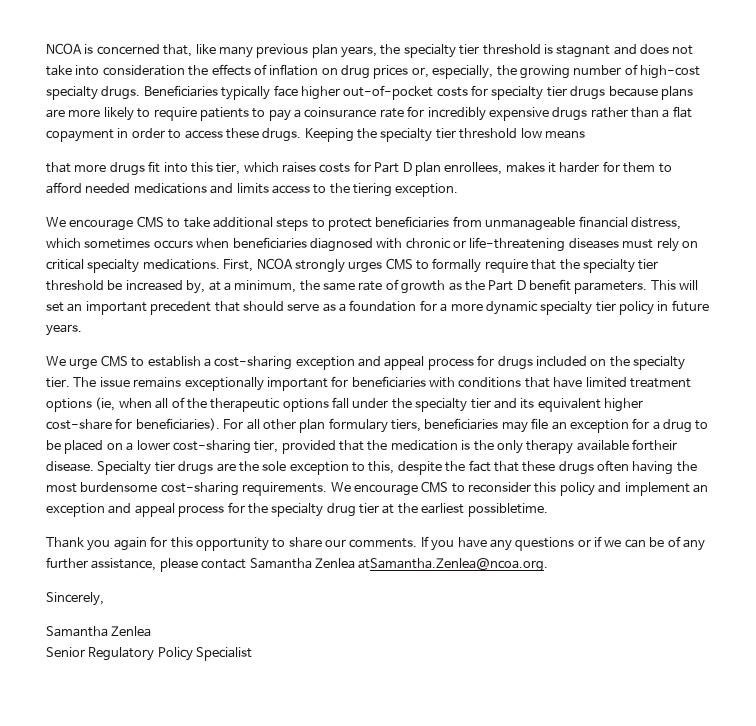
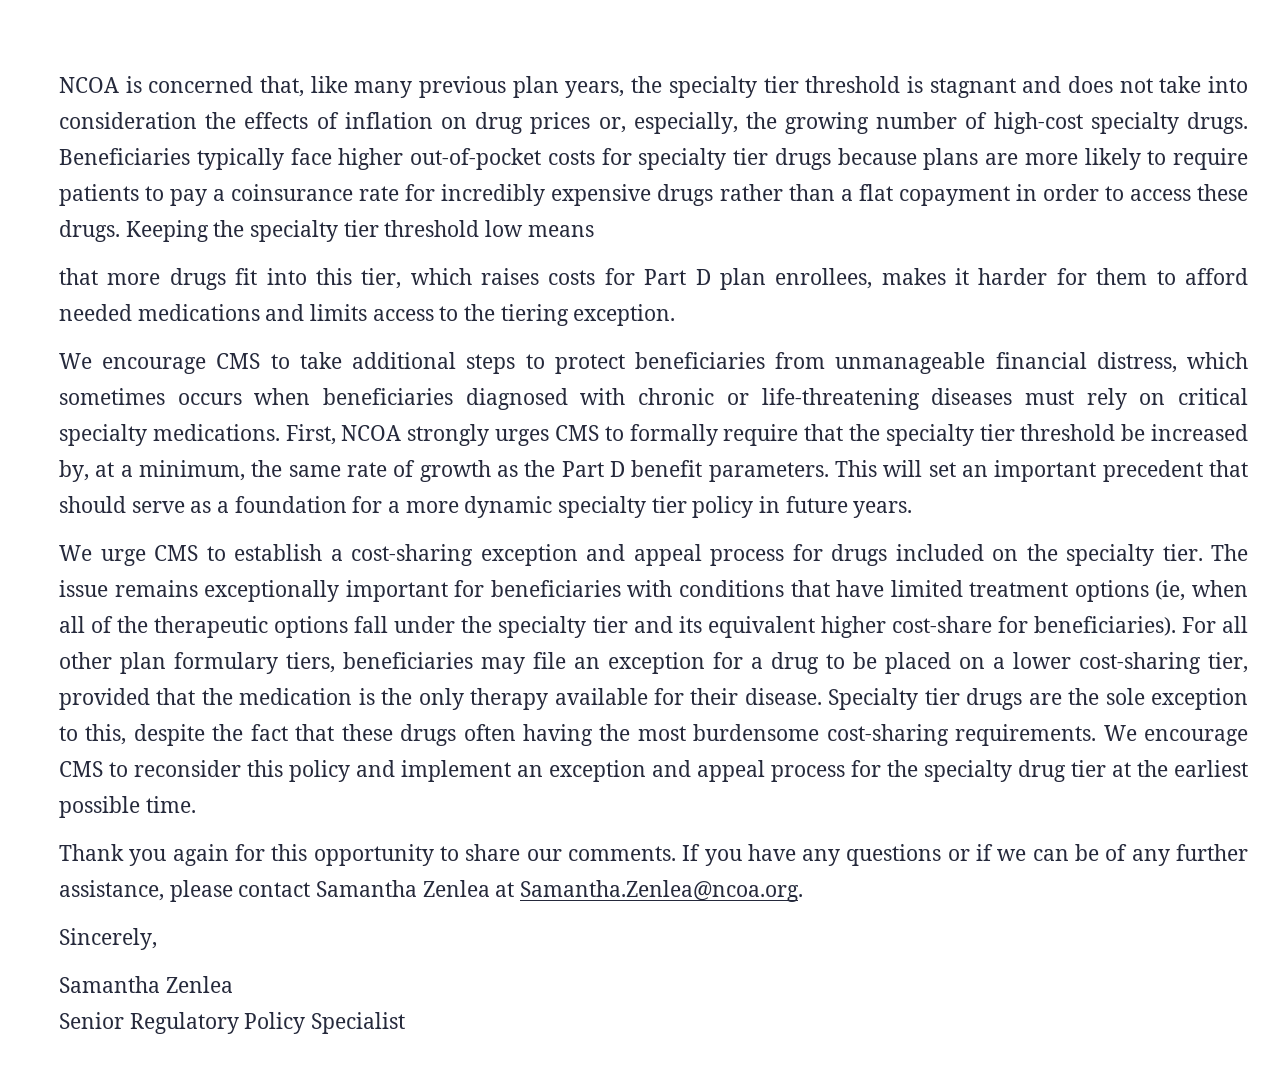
[632,439,677,451] fortheir -> [654,688,739,705] for their
[467,503,548,517] possibletime. -> [59,796,196,818] possible time.
[358,558,549,572] atSamantha.Zenlea@ncoa.org. -> [495,880,804,902] at Samantha.Zenlea@ncoa.org.

